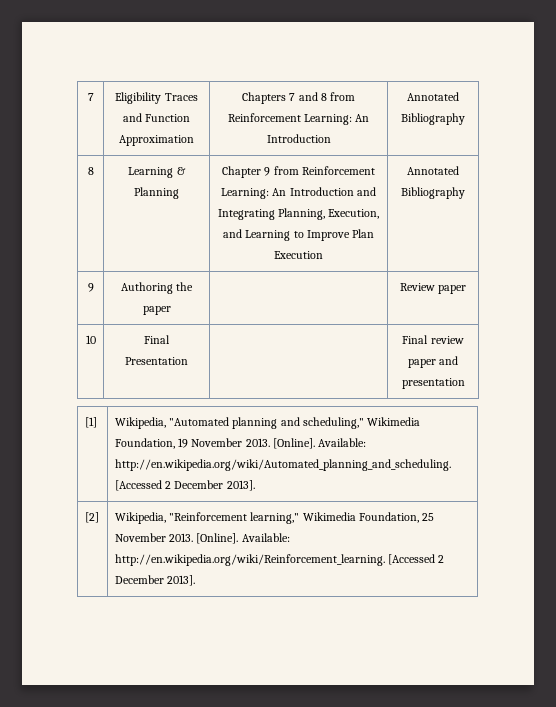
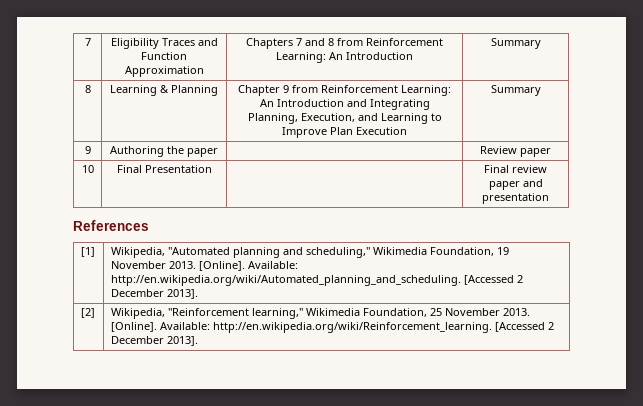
[407,92,459,101] [401,113,465,125] Annotated Bibliography -> [490,38,541,49] Summary
[407,166,459,175] [401,187,465,199] Annotated Bibliography -> [490,85,541,96] Summary
(465, 383) none -> [73,220,149,231] // References

